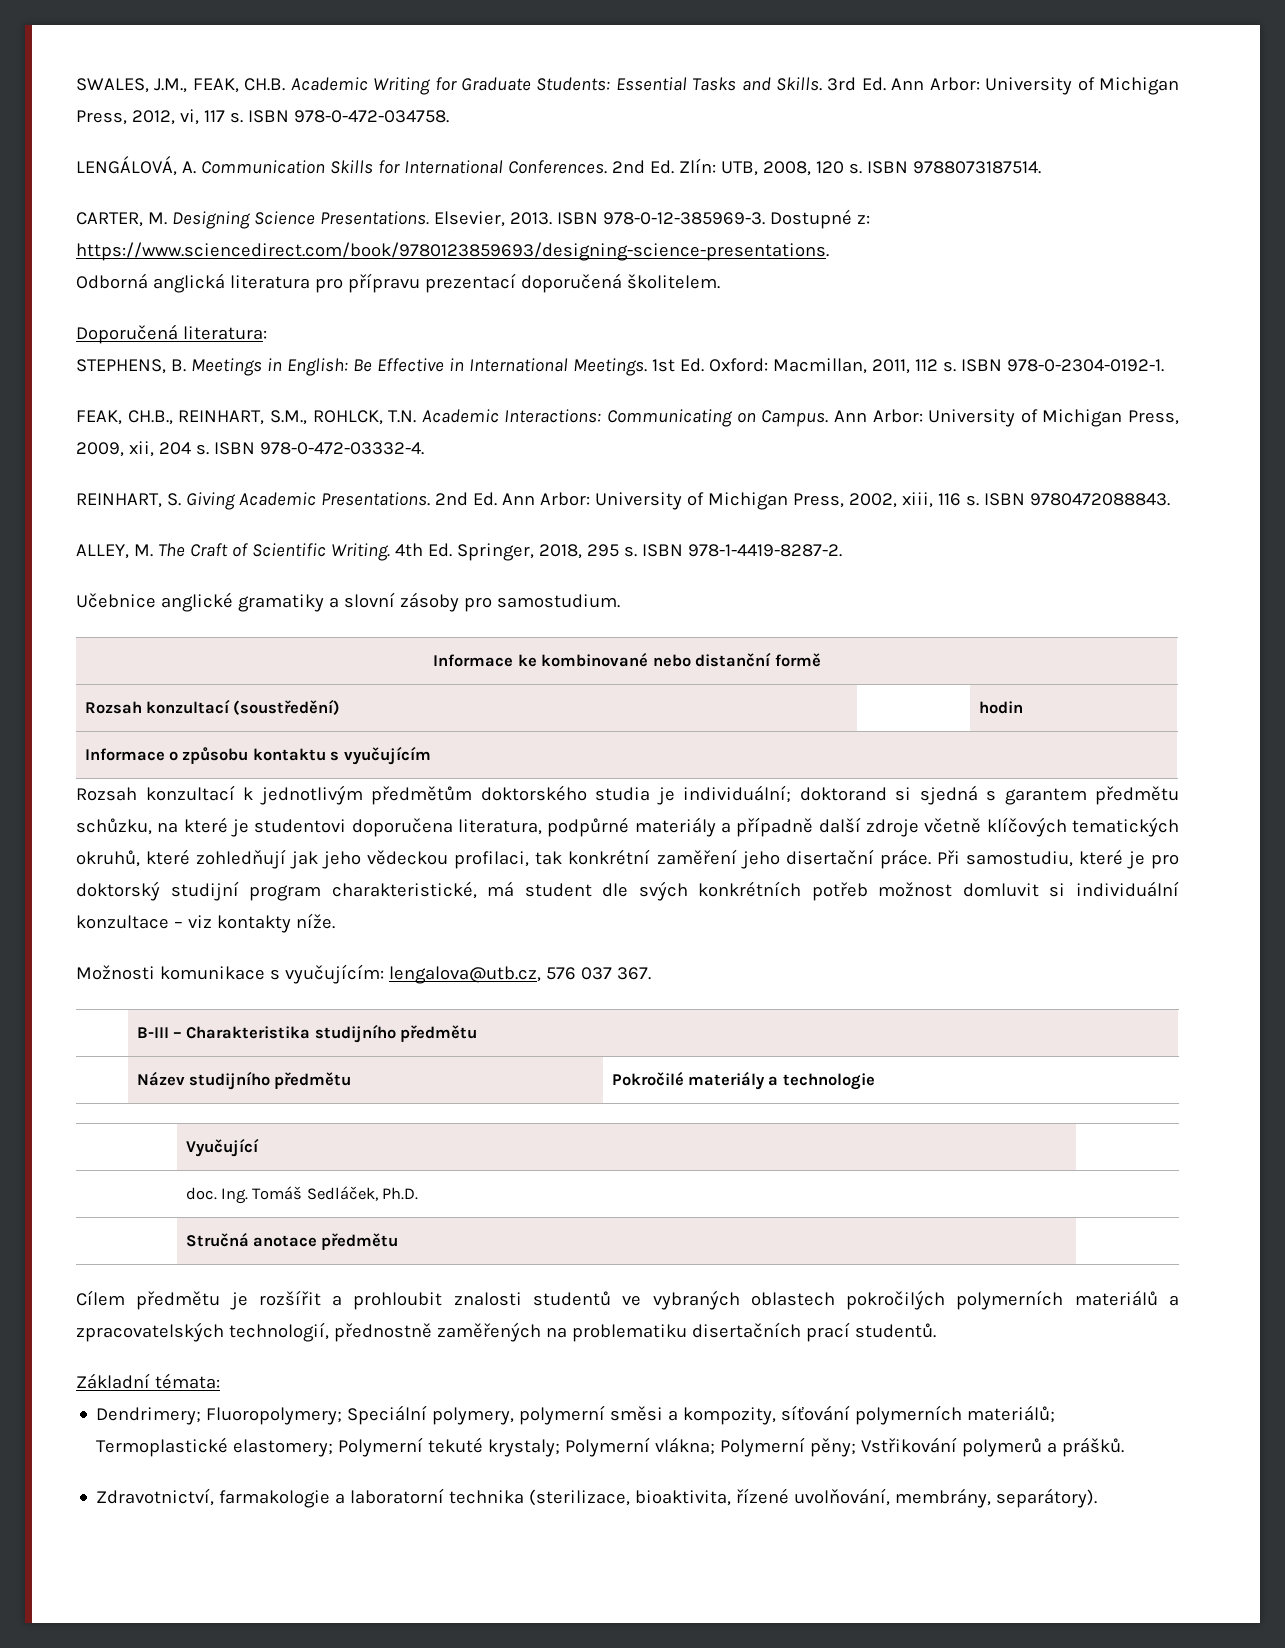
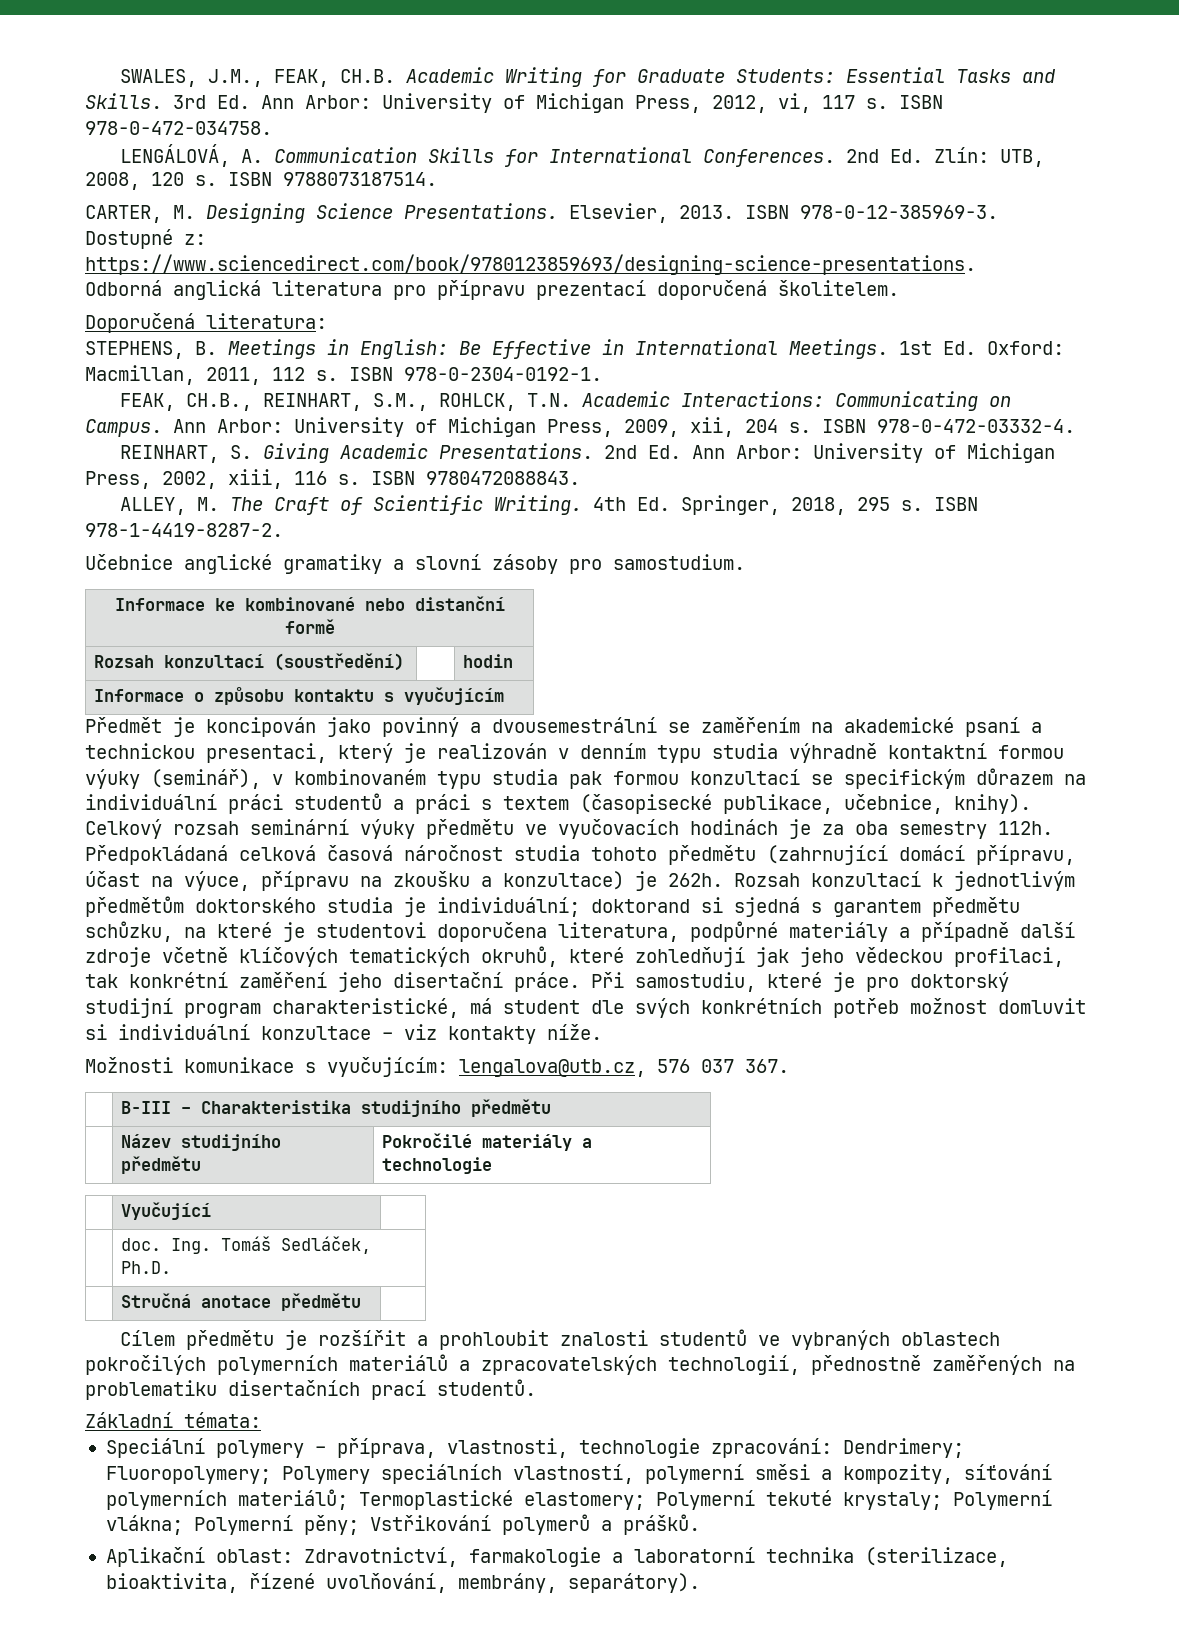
(431, 755) none -> [85,717,1042,737] [85,743,1064,763] [85,768,1086,789] [85,793,1031,814] [85,819,1053,839] [85,845,1075,865] [85,871,723,891] Předmět je koncipován jako povinný a dvousemestrální se zaměřením na akademické psaní a technickou presentaci, který je realizován v denním typu studia výhradně kontaktní formou výuky (seminář), v kombinovaném typu studia pak formou konzultací se specifickým důrazem na individuální práci studentů a práci s textem (časopisecké publikace, učebnice, knihy). Celkový rozsah seminární výuky předmětu ve vyučovacích hodinách je za oba semestry 112h. Předpokládaná celková časová náročnost studia tohoto předmětu (zahrnující domácí přípravu, účast na výuce, přípravu na zkoušku a konzultace) je 262h.
[96,1405,515,1425] Dendrimery; Fluoropolymery; Speciální polymery, -> [105,1438,964,1458] [105,1464,634,1484] Speciální polymery – příprava, vlastnosti, technologie zpracování: Dendrimery; Fluoropolymery; Polymery speciálních vlastností,
(1125, 1447) none -> [105,1547,293,1567] Aplikační oblast:

